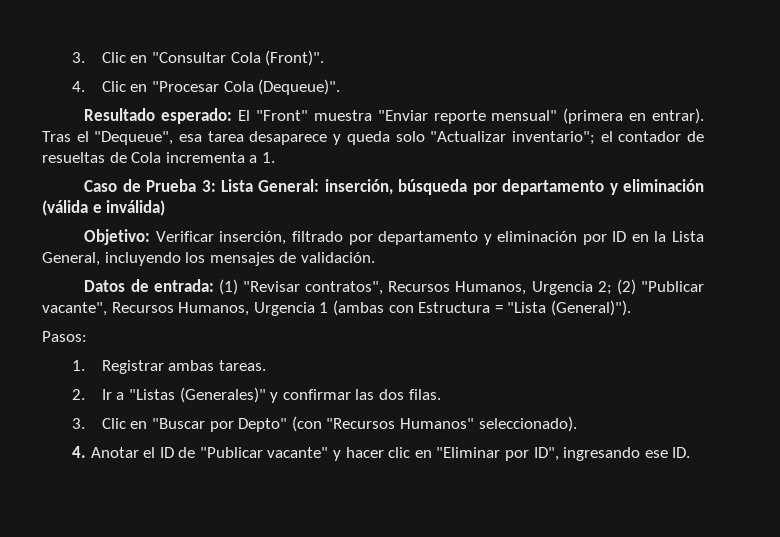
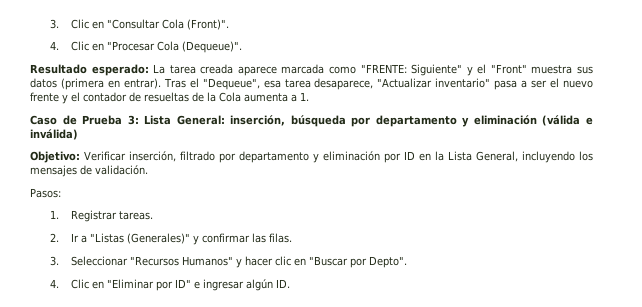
[238,110,558,124] El "Front" muestra "Enviar reporte mensual" -> [153,64,593,76] [30,78,57,88] La tarea creada aparece marcada como "FRENTE: Siguiente" y el "Front" muestra sus datos
[249,131,595,145] desaparece y queda solo "Actualizar inventario"; -> [314,78,593,90] [30,92,68,104] desaparece, "Actualizar inventario" pasa a ser el nuevo frente y
[131,152,245,163] Cola incrementa -> [207,92,288,102] la Cola aumenta
[84,279,704,295] [42,300,631,316] // Datos de entrada: (1) "Revisar contratos", Recursos Humanos, Urgencia 2; (2) "Publicar vacante", Recursos Humanos, Urgencia 1 (ambas con Estructura = "Lista (General)"). -> (148, 170) none
[168,360,215,371] ambas -> (117, 216) none
[378,389,404,400] dos -> (266, 238) none
[101,416,577,432] [71,446,668,461] Clic en "Buscar por Depto" (con "Recursos Humanos" seleccionado). // 4. Anotar el ID de "Publicar vacante" y hacer clic en "Eliminar por ID", ingresando ese -> [70,256,407,268] [50,279,273,291] Seleccionar "Recursos Humanos" y hacer clic en "Buscar por Depto". // 4. Clic en "Eliminar por ID" e ingresar algún

